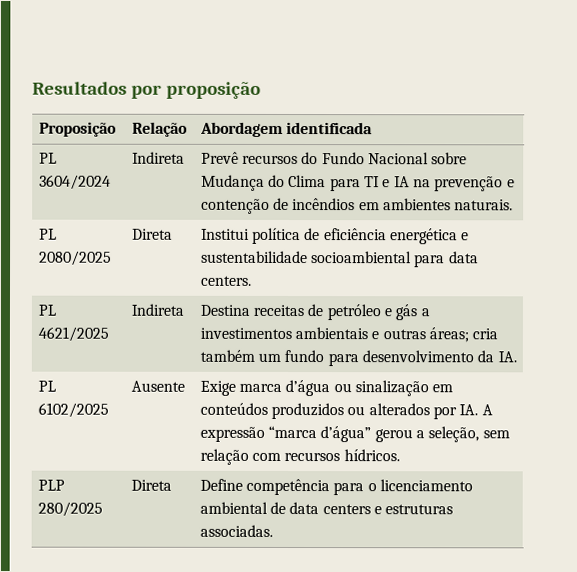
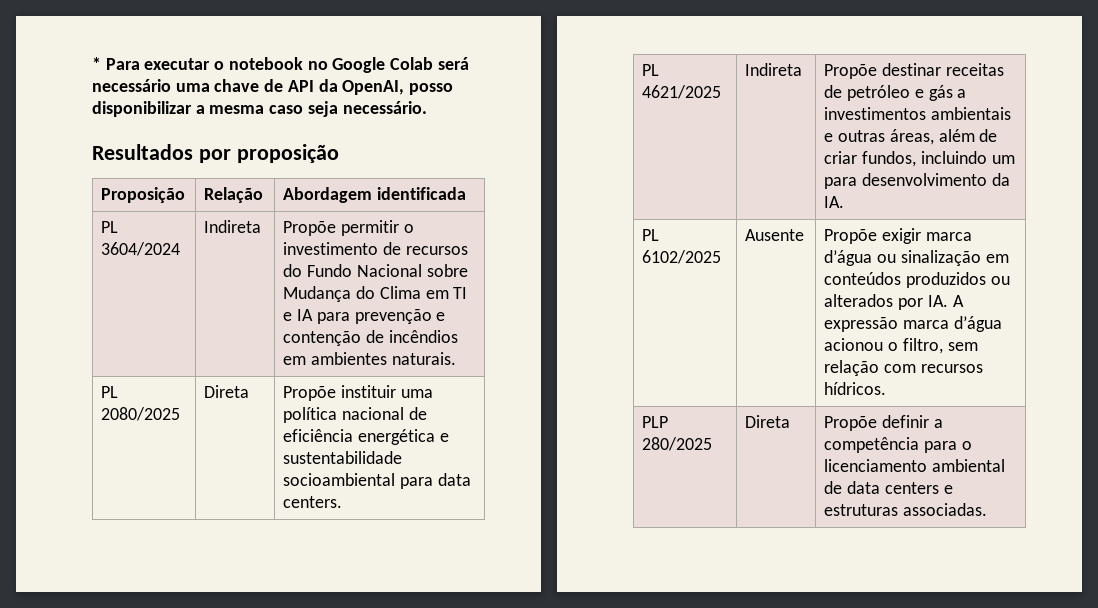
(32, 88) none -> [92,57,469,73] [92,79,454,95] [92,101,427,117] * Para executar o notebook no Google Colab será necessário uma chave de API da OpenAI, posso disponibilizar a mesma caso seja necessário. //
[200,151,239,164] Prevê -> [283,220,414,236] [283,242,402,255] Propõe permitir o investimento de
[329,178,361,192] para -> [425,290,449,299] em
[413,179,432,188] na -> [316,312,350,324] para
[200,227,302,245] Institui política -> [283,385,433,401] [283,407,405,423] Propõe instituir uma política nacional
[199,304,250,316] Destina -> [824,63,942,79] Propõe destinar
[429,327,499,343] [199,349,325,363] áreas; cria também um fundo -> [889,129,998,145] [824,151,1015,167] áreas, além de criar fundos, incluindo um
[199,380,236,396] Exige -> [824,228,922,244] Propõe exigir
[268,425,480,443] “marca d’água” gerou a seleção, -> [903,316,1002,332] [824,338,943,354] marca d’água acionou o filtro,
[199,478,243,491] Define -> [824,415,943,431] Propõe definir a

